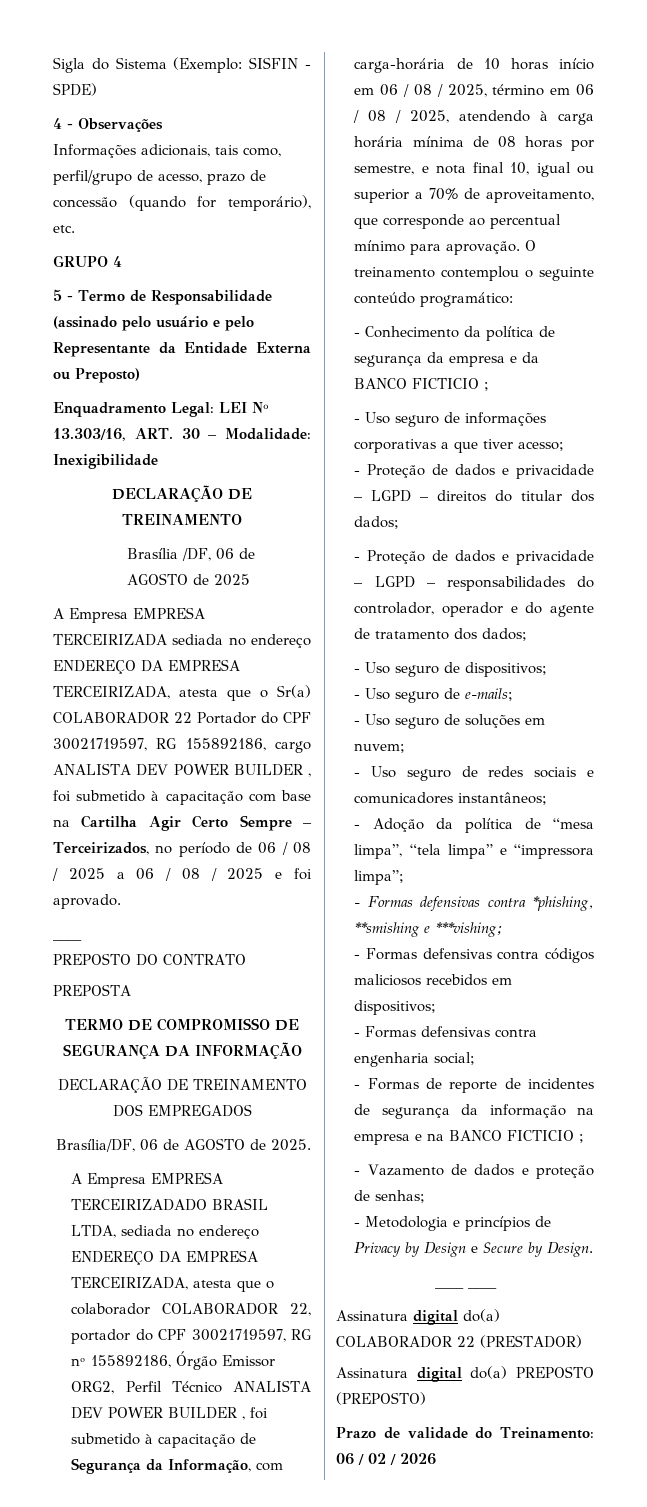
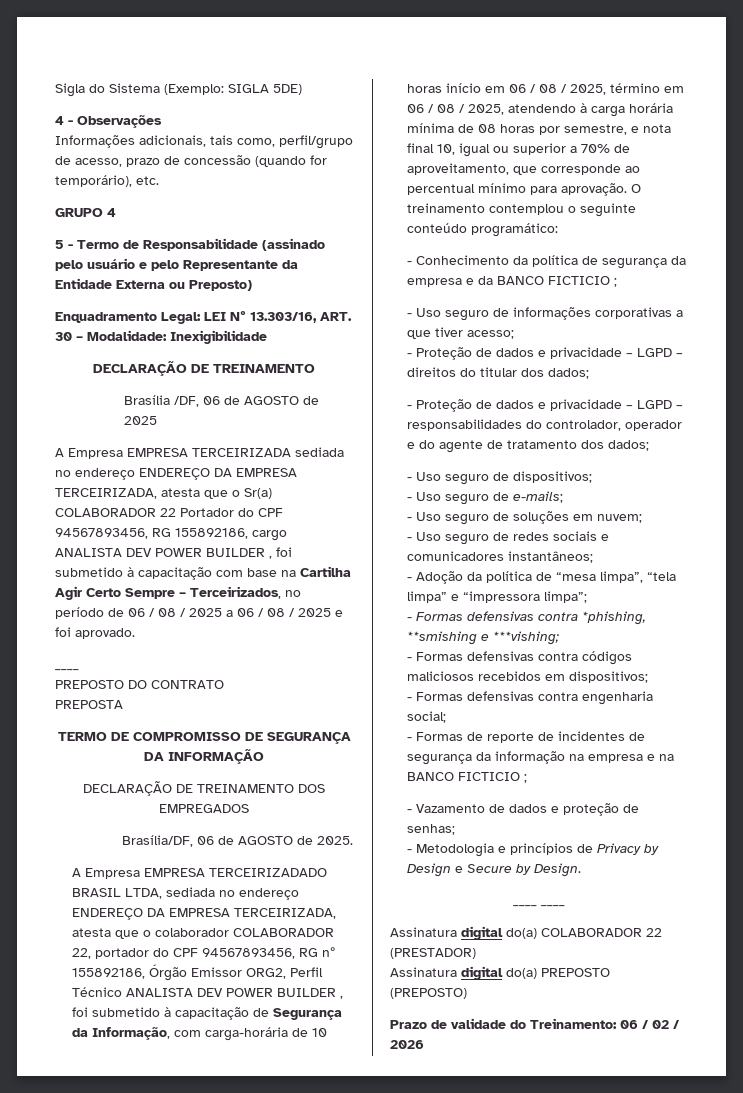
[249,57,311,69] [53,83,97,96] SISFIN - SPDE) -> [228,84,302,95] SIGLA 5DE)
[53,738,147,751] 30021719597, -> [55,528,148,539] 94567893456,
[191,1329,286,1342] 30021719597, -> [202,948,296,959] 94567893456,

